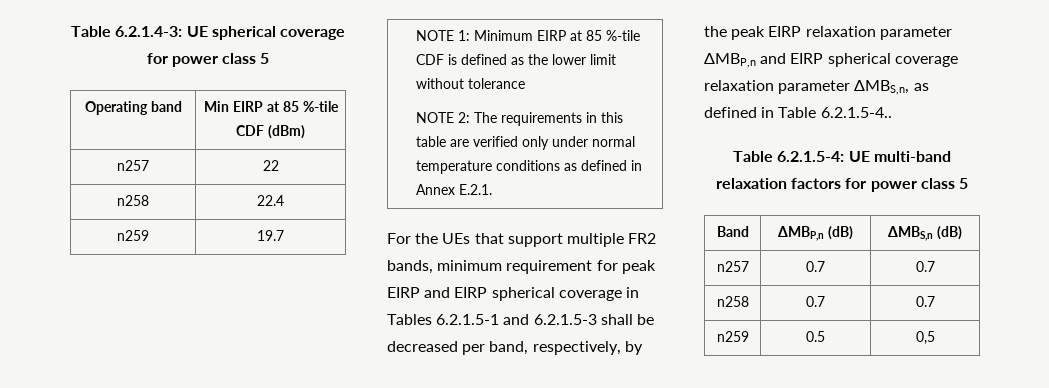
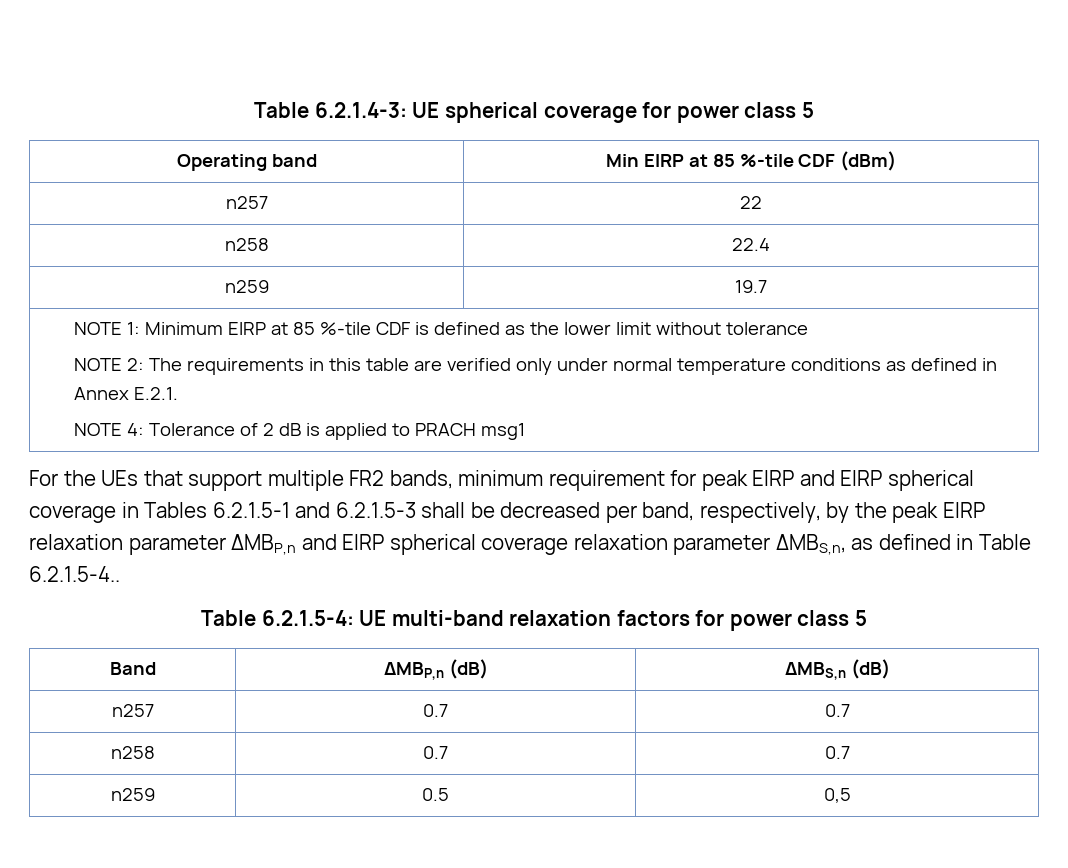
(493, 189) none -> [74,423,526,440] // NOTE 4: Tolerance of 2 dB is applied to PRACH msg1

